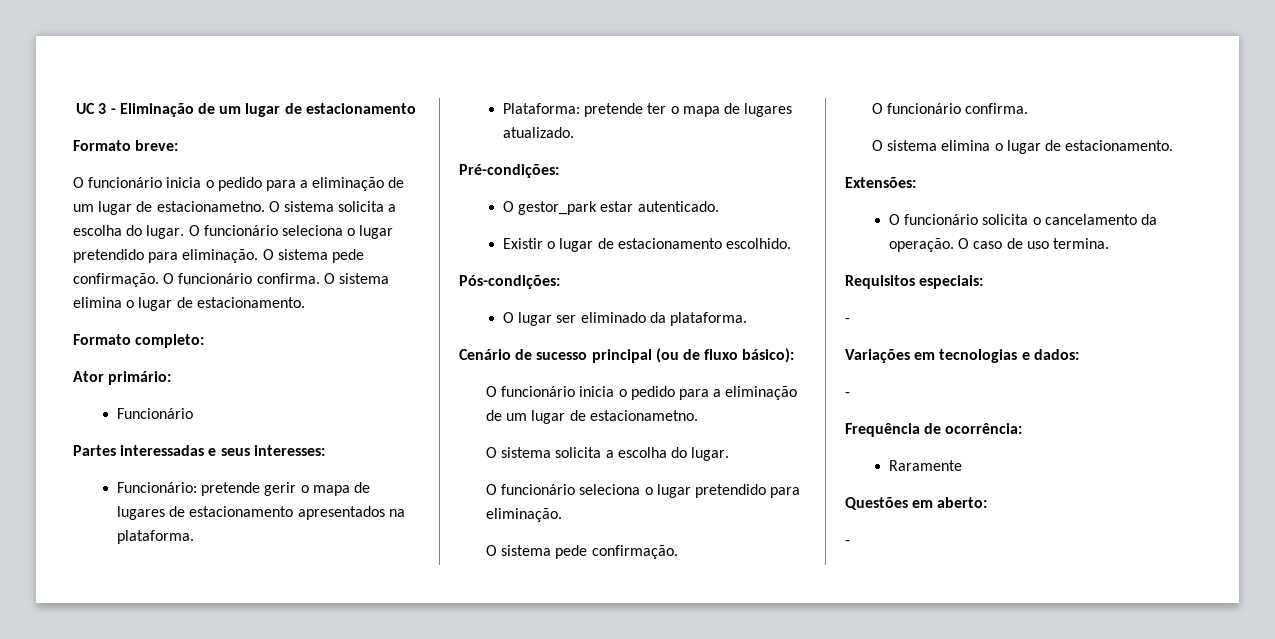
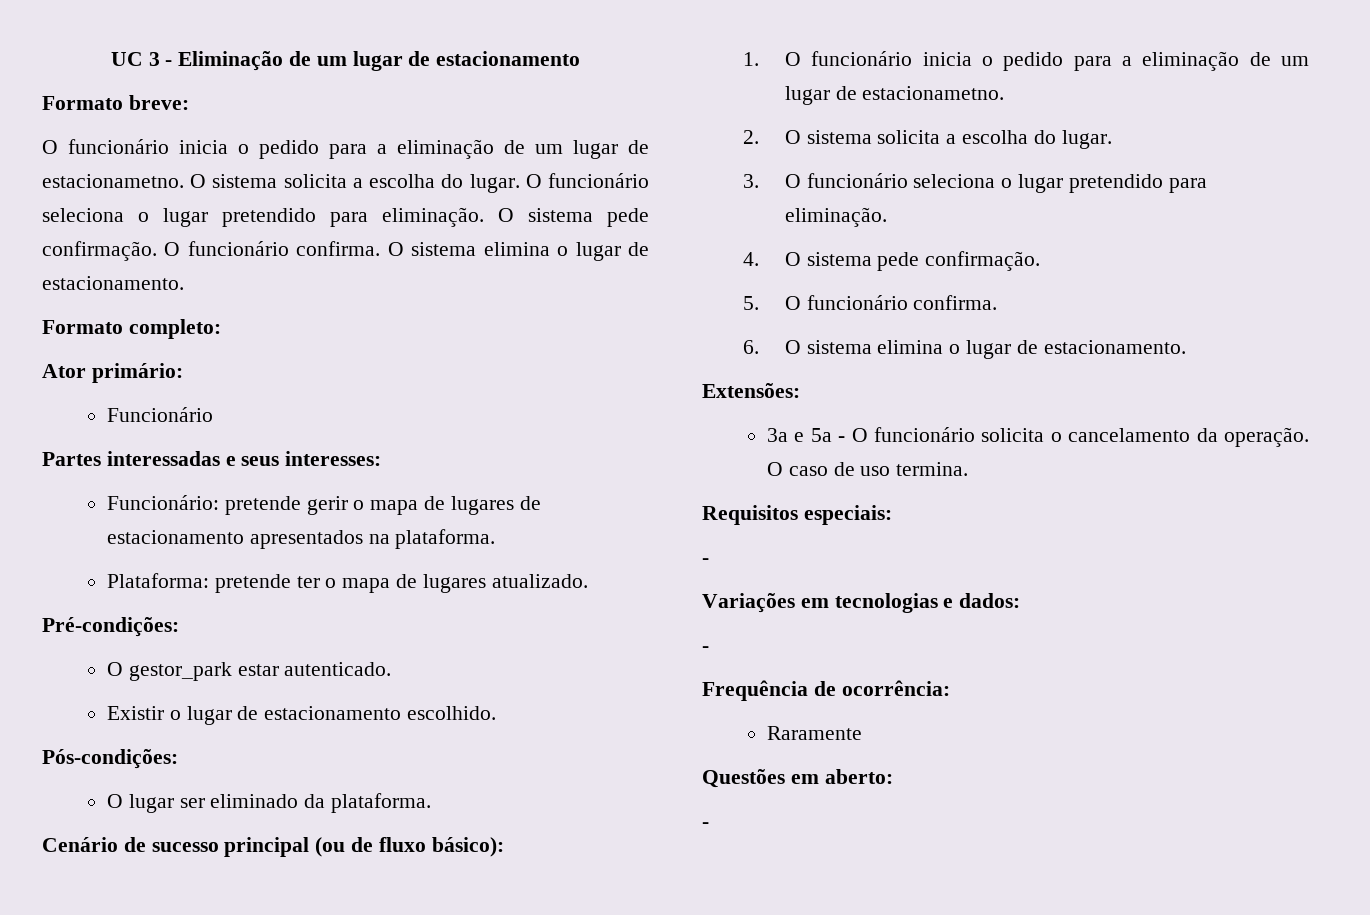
(795, 355) none -> [743,52,760,66] 1.
(698, 415) none -> [743,130,760,144] 2.
(730, 454) none -> [743,174,760,188] 3.
(562, 515) none -> [743,252,760,266] 4.
(678, 552) none -> [743,296,760,310] 5.
(1029, 108) none -> [743,340,760,354] 6.
(916, 182) none -> [767,428,846,442] 3a e 5a -

